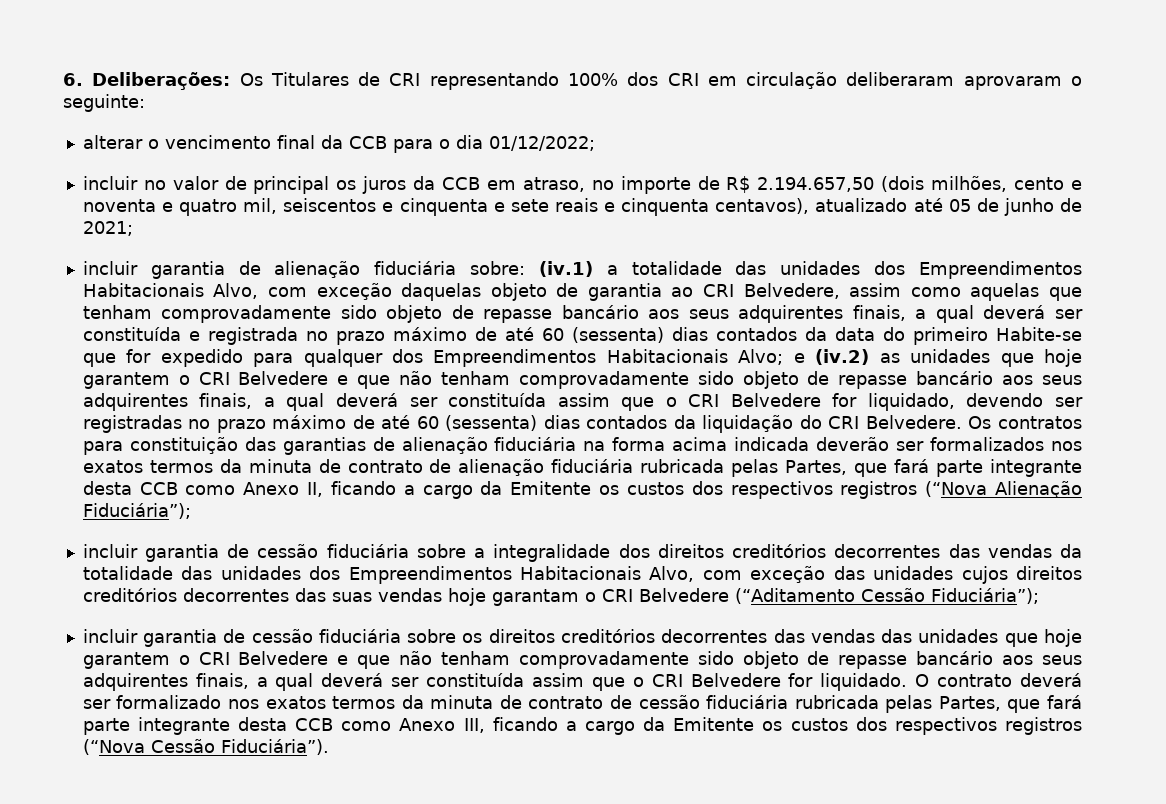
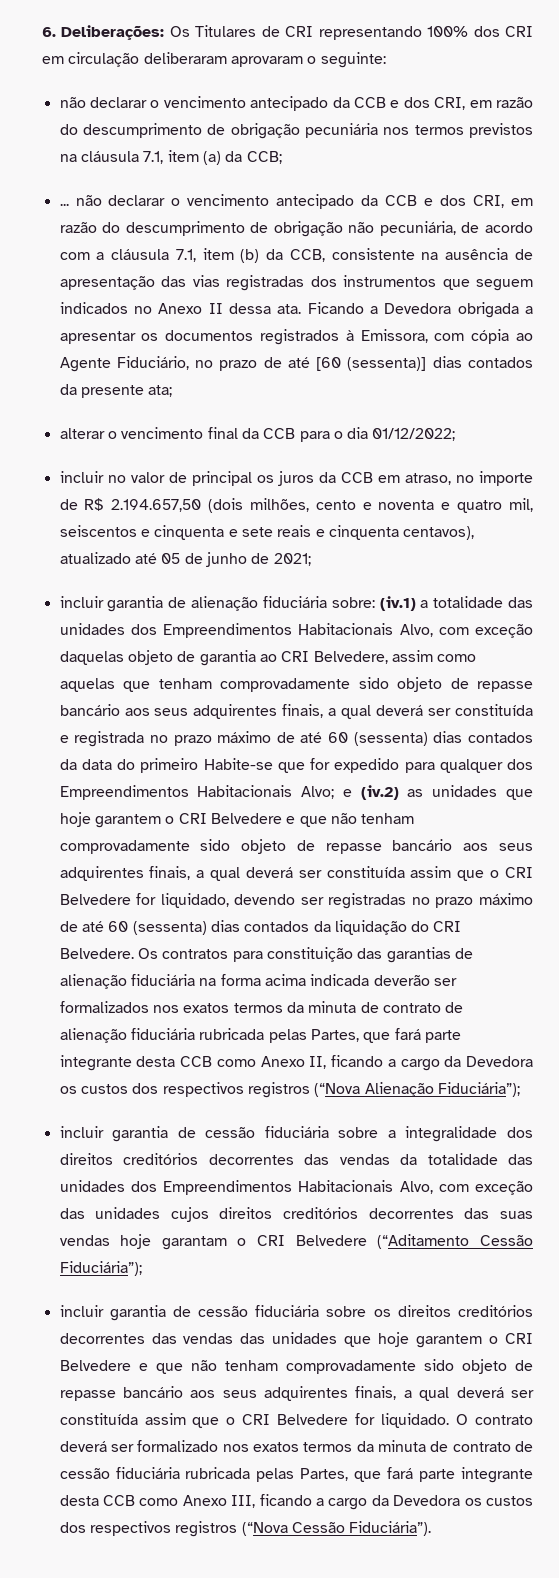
(145, 103) none -> [59,96,533,111] [59,123,534,139] [59,150,282,165] [59,194,533,209] [59,221,533,237] [59,248,533,263] [59,275,533,291] [59,302,533,318] [59,329,533,345] [59,356,533,372] [59,384,173,398] // não declarar o vencimento antecipado da CCB e dos CRI, em razão do descumprimento de obrigação pecuniária nos termos previstos na cláusula 7.1, item (a) da CCB; // ... não declarar o vencimento antecipado da CCB e dos CRI, em razão do descumprimento de obrigação não pecuniária, de acordo com a cláusula 7.1, item (b) da CCB, consistente na ausência de apresentação das vias registradas dos instrumentos que seguem indicados no Anexo II dessa ata. Ficando a Devedora obrigada a apresentar os documentos registrados à Emissora, com cópia ao Agente Fiduciário, no prazo de até [60 (sessenta)] dias contados da presente ata;
[510,481,592,495] Emitente -> [466,1056,533,1067] Devedora
[673,717,755,731] Emitente -> [393,1495,461,1506] Devedora

